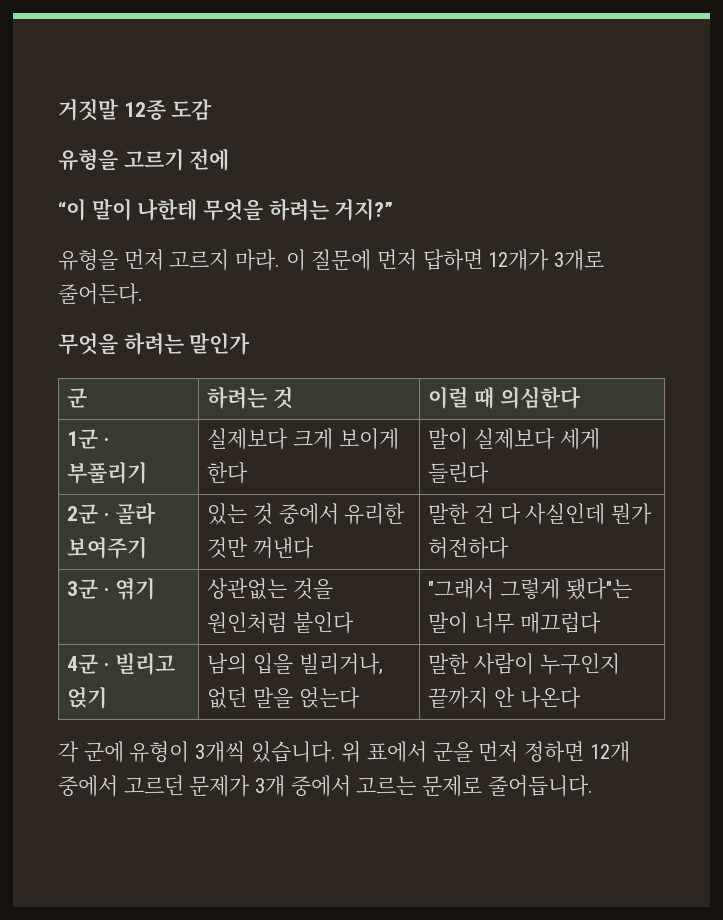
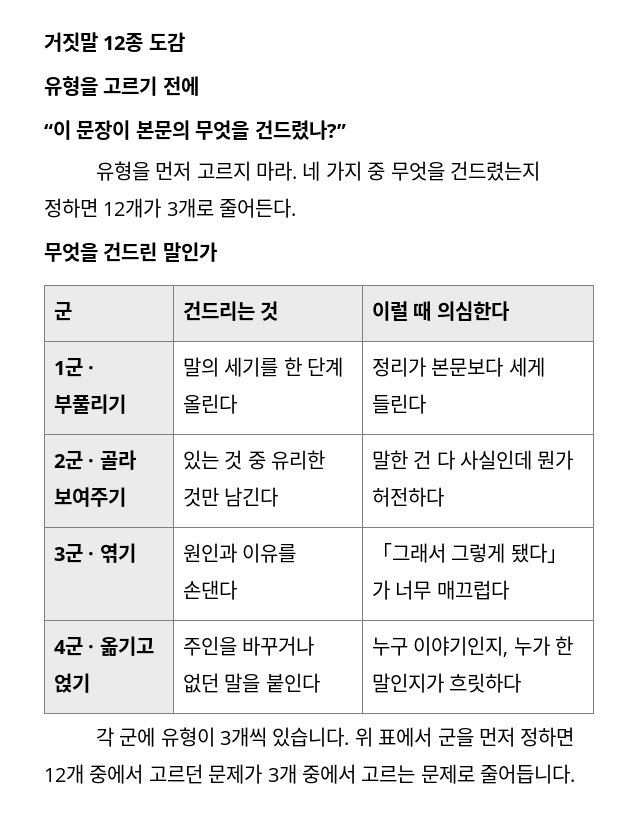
[91,198,394,221] 말이 나한테 무엇을 하려는 거지?” -> [76,120,346,140] 문장이 본문의 무엇을 건드렸나?”
[285,249,483,271] 이 질문에 먼저 답하면 -> [302,161,541,181] [44,198,98,218] 네 가지 중 무엇을 건드렸는지 정하면
[123,332,184,355] 하려는 -> [103,242,158,262] 건드린
[207,386,268,409] 하려는 -> [182,301,255,321] 건드리는
[207,428,399,450] [207,462,249,484] [428,428,556,450] 실제보다 크게 보이게 한다 | 말이 실제보다 -> [182,357,343,377] [182,394,237,414] [371,357,504,377] 말의 세기를 한 단계 올린다 | 정리가 본문보다
[278,503,339,525] 중에서 -> [247,451,266,470] 중
[253,537,315,559] 꺼낸다 -> [224,487,279,507] 남긴다
[207,578,334,600] [207,612,355,634] [428,578,632,600] [428,612,469,634] 상관없는 것을 원인처럼 붙인다 | "그래서 그렇게 됐다"는 말이 -> [182,543,297,563] [182,580,237,600] [371,543,567,563] [371,580,390,600] 원인과 이유를 손댄다 | 「그래서 그렇게 됐다」가
[114,653,175,675] 빌리고 -> [99,636,154,656] 옮기고
[207,653,383,675] [207,687,360,709] [428,653,620,675] [428,687,581,709] 남의 입을 빌리거나, 없던 말을 얹는다 | 말한 사람이 누구인지 끝까지 안 나온다 -> [182,636,315,656] [182,673,320,693] [371,636,573,657] [371,673,522,693] 주인을 바꾸거나 없던 말을 붙인다 | 누구 이야기인지, 누가 한 말인지가 흐릿하다

